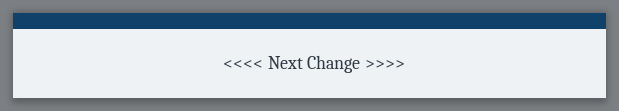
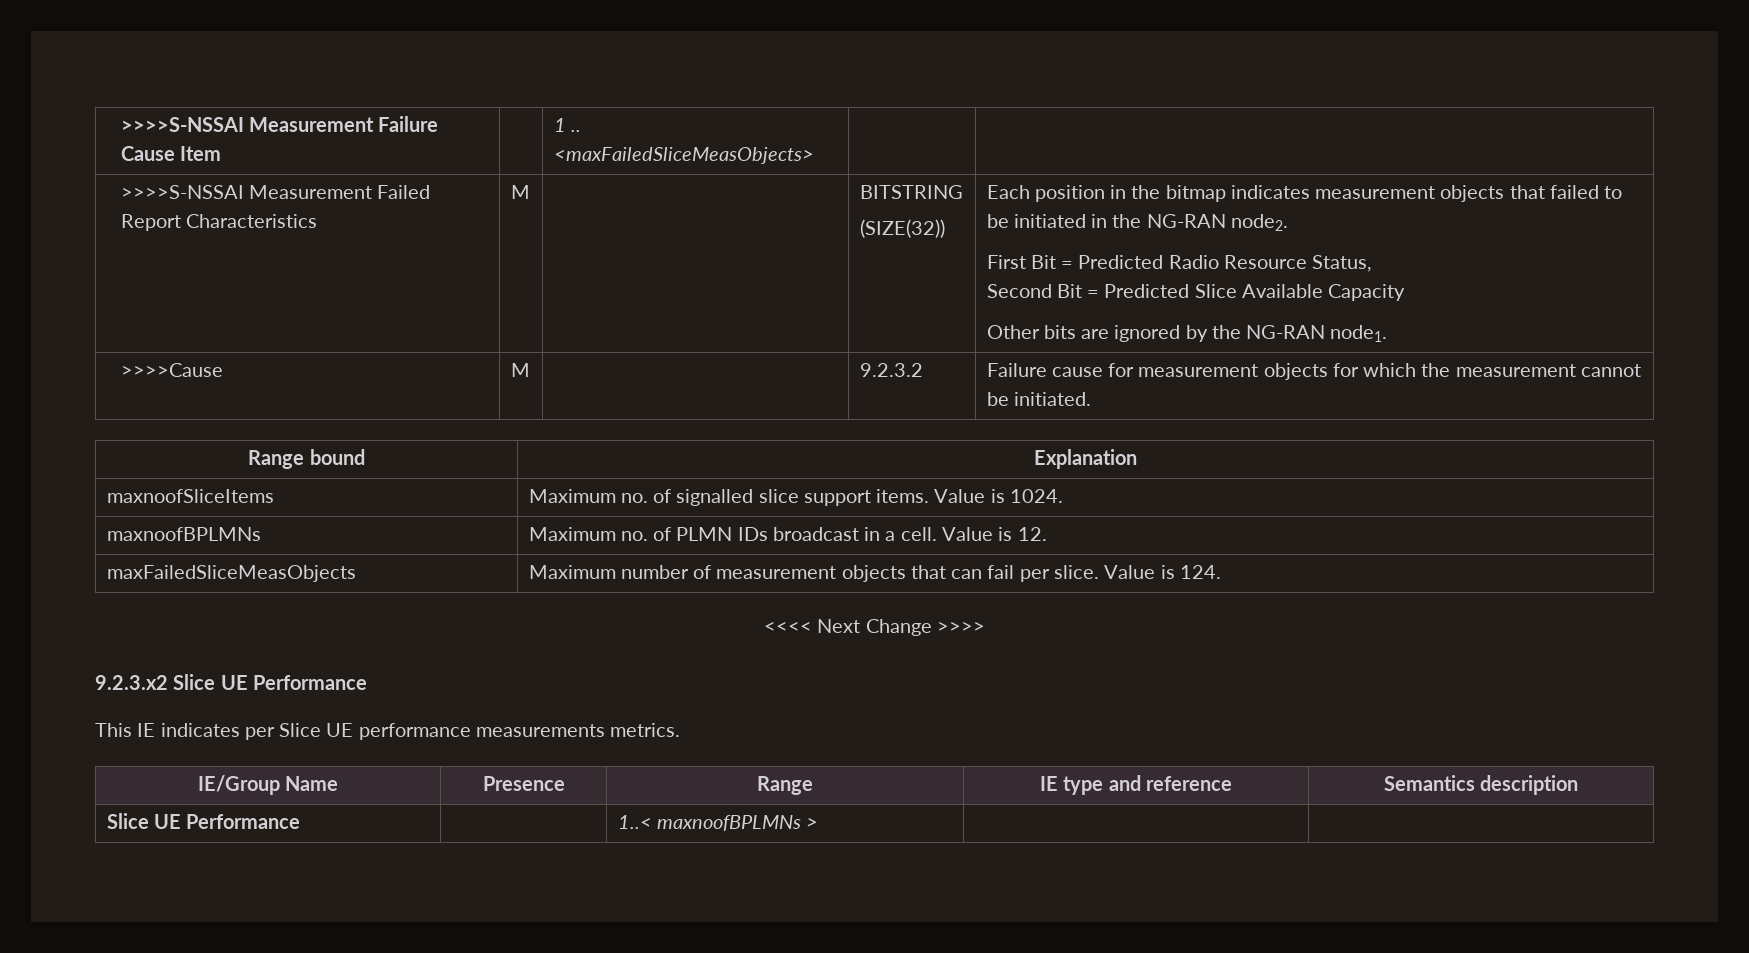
[222,55,406,73] <<<< Next Change >>>> -> [120,116,439,132] [120,146,222,161] [553,118,581,132] [553,147,814,164] [120,185,431,199] [120,214,318,231] [510,185,530,199] [859,185,963,199] [859,219,945,238] [986,185,1623,202] [986,214,1288,231] [986,255,1373,272] [986,284,1406,301] [986,325,1388,342] [120,363,223,377] [510,363,530,377] [859,363,923,377] [986,363,1642,380] [986,392,1091,406] [248,449,365,469] [1034,449,1137,469] [106,489,274,503] [528,489,1064,506] [106,527,261,541] [528,527,1047,541] [106,565,356,582] [528,565,1221,582] [764,619,985,636] [95,674,367,690] [95,723,681,740] [197,775,339,795] [482,776,565,791] [757,776,813,795] [1040,775,1232,795] [1383,775,1579,795] [106,813,301,829] [617,815,819,831] >>>>S-NSSAI Measurement Failure Cause Item | | 1 .. <maxFailedSliceMeasObjects> | | // >>>>S-NSSAI Measurement Failed Report Characteristics | M | | BITSTRING // (SIZE(32)) | Each position in the bitmap indicates measurement objects that failed to be initiated in the NG-RAN node2. // First Bit = Predicted Radio Resource Status, // Second Bit = Predicted Slice Available Capacity // Other bits are ignored by the NG-RAN node1. // >>>>Cause | M | | 9.2.3.2 | Failure cause for measurement objects for which the measurement cannot be initiated. // Range bound | Explanation // maxnoofSliceItems | Maximum no. of signalled slice support items. Value is 1024. // maxnoofBPLMNs | Maximum no. of PLMN IDs broadcast in a cell. Value is 12. // maxFailedSliceMeasObjects | Maximum number of measurement objects that can fail per slice. Value is 124. // <<<< Next Change >>>> // 9.2.3.x2 Slice UE Performance // This IE indicates per Slice UE performance measurements metrics. // IE/Group Name | Presence | Range | IE type and reference | Semantics description // Slice UE Performance | | 1..< maxnoofBPLMNs > | |

